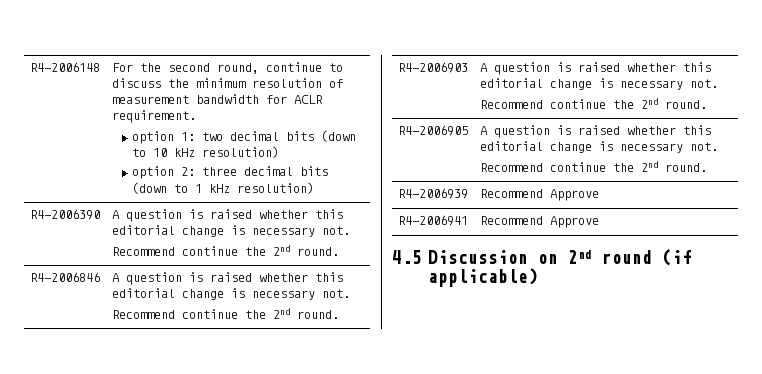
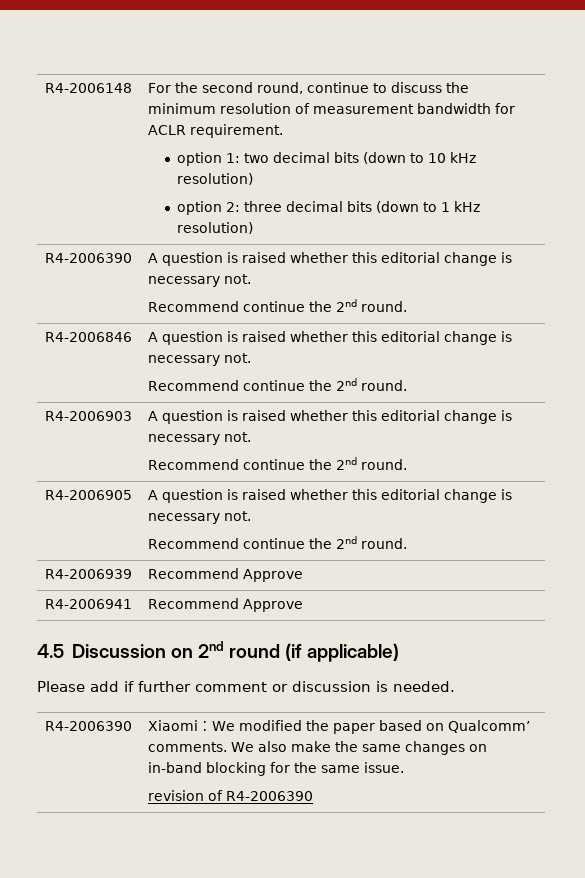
(538, 277) none -> [37,681,455,692] [44,721,132,731] [147,720,530,734] [147,741,487,755] [147,762,404,776] [147,790,313,801] // Please add if further comment or discussion is needed. // R4-2006390 | Xiaomi：We modified the paper based on Qualcomm’ comments. We also make the same changes on in-band blocking for the same issue. // revision of R4-2006390

